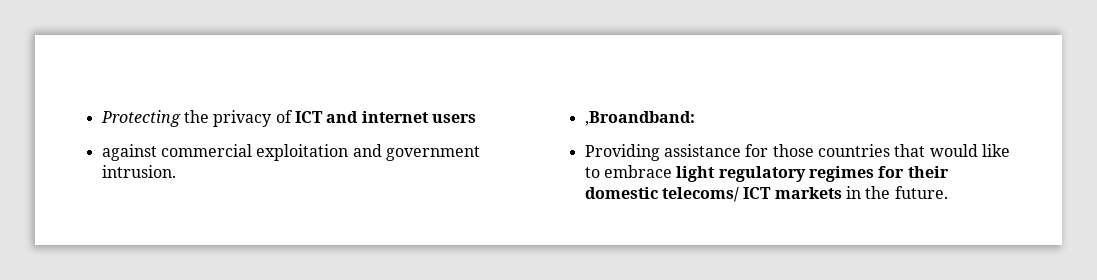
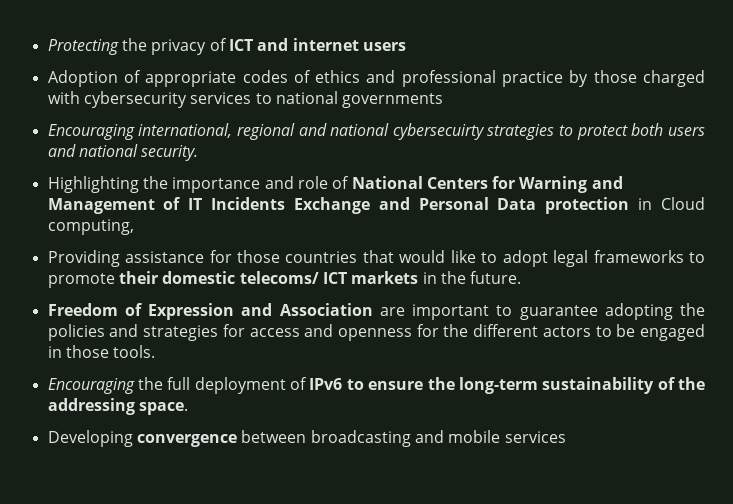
[101,144,480,161] [101,165,176,178] [584,111,695,126] against commercial exploitation and government intrusion. // ,Broandband: -> [47,70,705,87] [47,91,444,108] [47,123,705,140] [47,144,199,161] [47,176,623,193] [47,197,706,214] [47,219,134,235] Adoption of appropriate codes of ethics and professional practice by those charged with cybersecurity services to national governments // Encouraging international, regional and national cybersecuirty strategies to protect both users and national security. // Highlighting the importance and role of National Centers for Warning and Management of IT Incidents Exchange and Personal Data protection in Cloud computing,
[603,165,905,182] embrace light regulatory regimes for -> [502,250,705,267] [47,273,115,288] adopt legal frameworks to promote
(948, 192) none -> [47,303,706,320] [47,324,706,341] [47,345,156,358] [47,377,705,394] [47,398,188,415] [47,430,566,447] // Freedom of Expression and Association are important to guarantee adopting the policies and strategies for access and openness for the different actors to be engaged in those tools. // Encouraging the full deployment of IPv6 to ensure the long-term sustainability of the addressing space. // Developing convergence between broadcasting and mobile services

